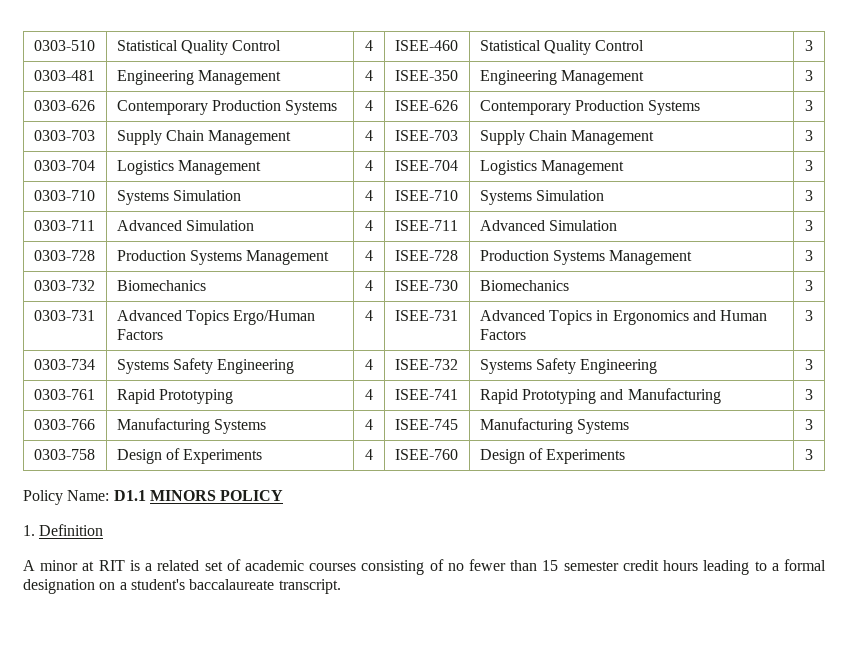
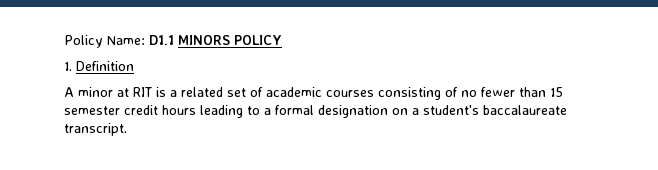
[33,40,95,51] [116,40,282,55] [365,40,373,51] [394,40,458,51] [479,40,645,55] [805,40,813,51] [33,70,95,81] [116,70,282,85] [365,70,373,81] [394,70,458,81] [479,70,645,85] [805,70,813,81] [33,100,95,111] [116,100,338,115] [365,100,373,111] [394,100,458,111] [479,100,701,115] [805,100,813,111] [33,130,95,141] [116,130,292,145] [365,130,373,141] [394,130,458,141] [479,130,655,145] [805,130,813,141] [33,160,95,171] [116,160,262,175] [365,160,373,171] [394,160,458,171] [479,160,625,175] [805,160,813,171] [33,190,95,201] [116,190,242,205] [365,190,373,201] [394,190,458,201] [479,190,605,205] [805,190,813,201] [33,220,95,231] [116,220,255,231] [365,220,373,231] [394,220,458,231] [479,220,618,231] [805,220,813,231] [33,250,95,261] [116,250,330,265] [365,250,373,261] [394,250,458,261] [479,250,693,265] [805,250,813,261] [33,280,95,291] [116,280,206,291] [365,280,373,291] [394,280,458,291] [479,280,569,291] [805,280,813,291] [33,310,95,321] [116,310,316,325] [116,329,163,340] [365,310,373,321] [394,310,458,321] [479,310,768,325] [479,329,526,340] [805,310,813,321] [33,359,95,370] [116,358,295,374] [365,359,373,370] [394,359,458,370] [479,358,658,374] [805,359,813,370] [33,389,95,400] [116,389,234,404] [365,389,373,400] [394,389,458,400] [479,388,721,404] [805,389,813,400] [33,419,95,430] [116,418,267,434] [365,419,373,430] [394,419,458,430] [479,418,630,434] [805,419,813,430] [33,449,95,460] [116,448,263,464] [365,449,373,460] [394,449,458,460] [479,448,626,464] [805,449,813,460] 0303-510 | Statistical Quality Control | 4 | ISEE-460 | Statistical Quality Control | 3 // 0303-481 | Engineering Management | 4 | ISEE-350 | Engineering Management | 3 // 0303-626 | Contemporary Production Systems | 4 | ISEE-626 | Contemporary Production Systems | 3 // 0303-703 | Supply Chain Management | 4 | ISEE-703 | Supply Chain Management | 3 // 0303-704 | Logistics Management | 4 | ISEE-704 | Logistics Management | 3 // 0303-710 | Systems Simulation | 4 | ISEE-710 | Systems Simulation | 3 // 0303-711 | Advanced Simulation | 4 | ISEE-711 | Advanced Simulation | 3 // 0303-728 | Production Systems Management | 4 | ISEE-728 | Production Systems Management | 3 // 0303-732 | Biomechanics | 4 | ISEE-730 | Biomechanics | 3 // 0303-731 | Advanced Topics Ergo/Human Factors | 4 | ISEE-731 | Advanced Topics in Ergonomics and Human Factors | 3 // 0303-734 | Systems Safety Engineering | 4 | ISEE-732 | Systems Safety Engineering | 3 // 0303-761 | Rapid Prototyping | 4 | ISEE-741 | Rapid Prototyping and Manufacturing | 3 // 0303-766 | Manufacturing Systems | 4 | ISEE-745 | Manufacturing Systems | 3 // 0303-758 | Design of Experiments | 4 | ISEE-760 | Design of Experiments | 3 // -> (64, 41) none

